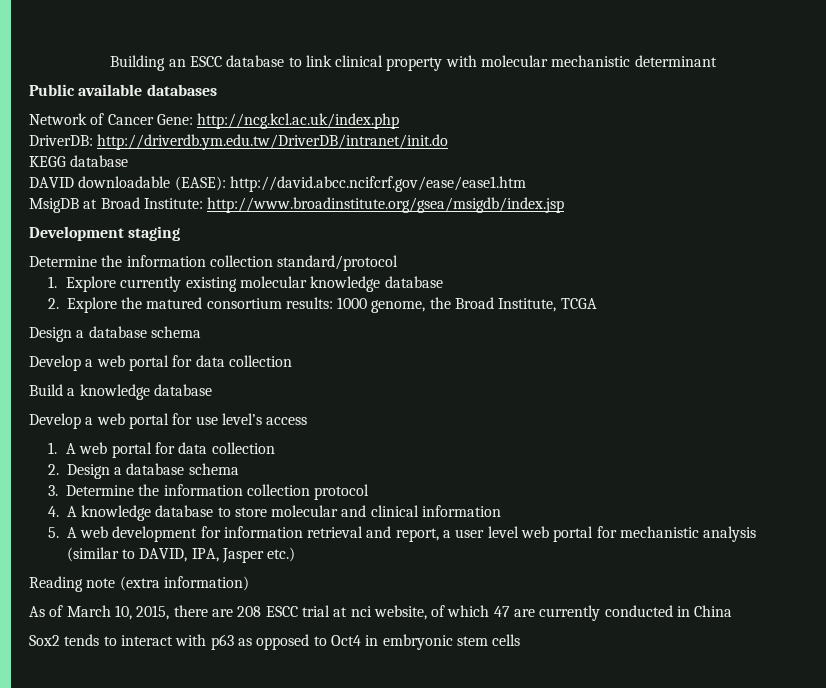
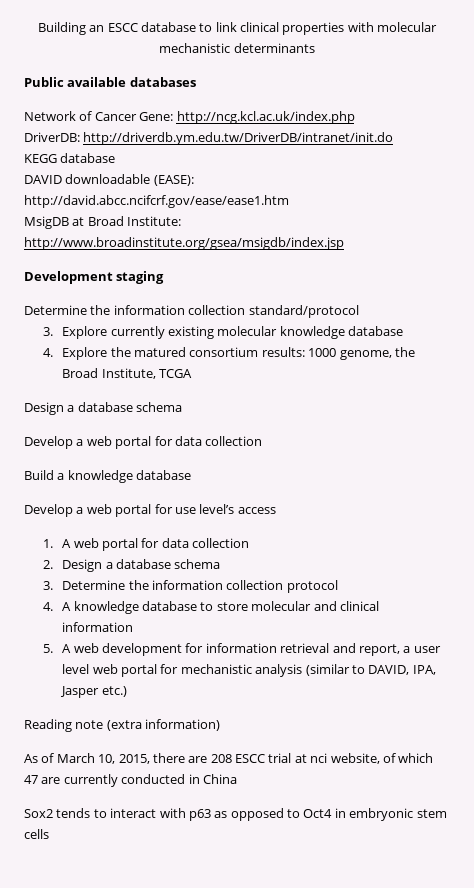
[386,57,443,71] property -> [282,22,345,35] properties
[634,55,717,67] determinant -> [233,43,315,53] determinants
[47,276,57,288] 1. -> [43,327,54,336] 3.
[47,298,59,309] 2. -> [43,348,54,357] 4.

